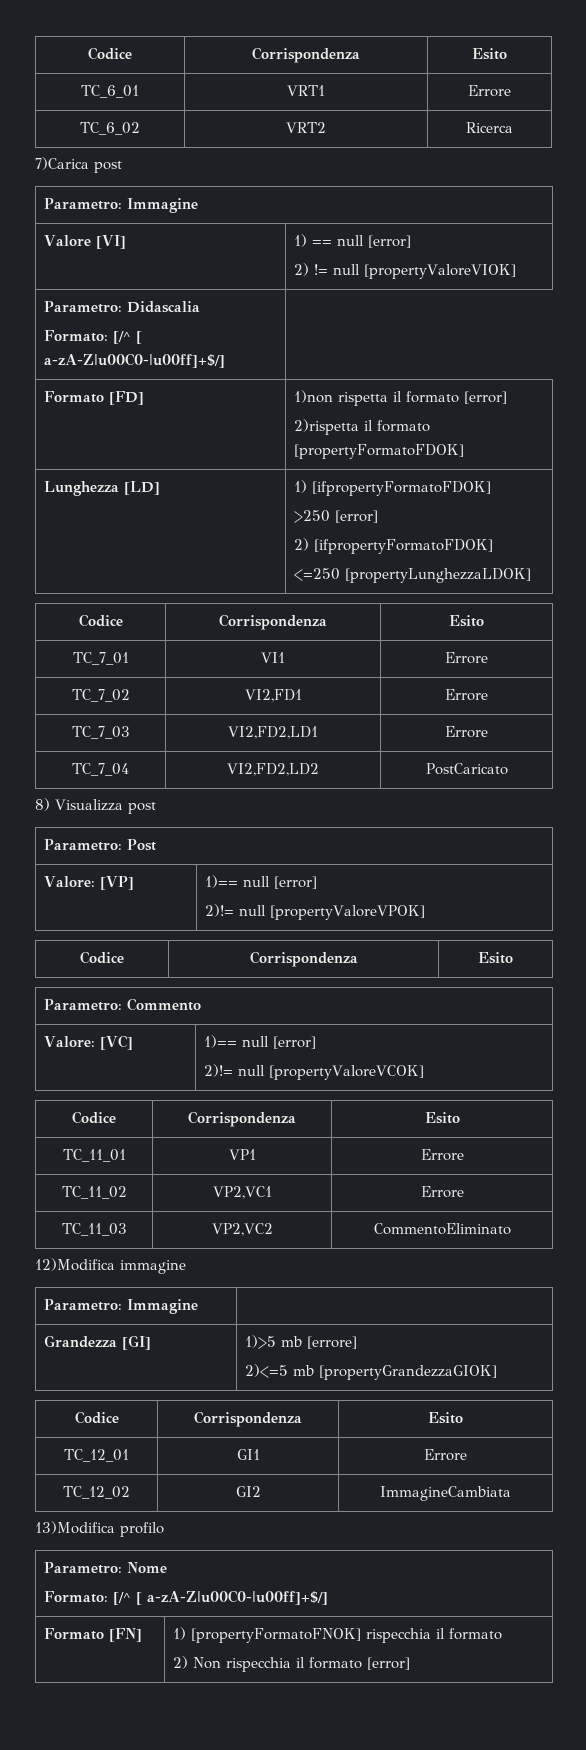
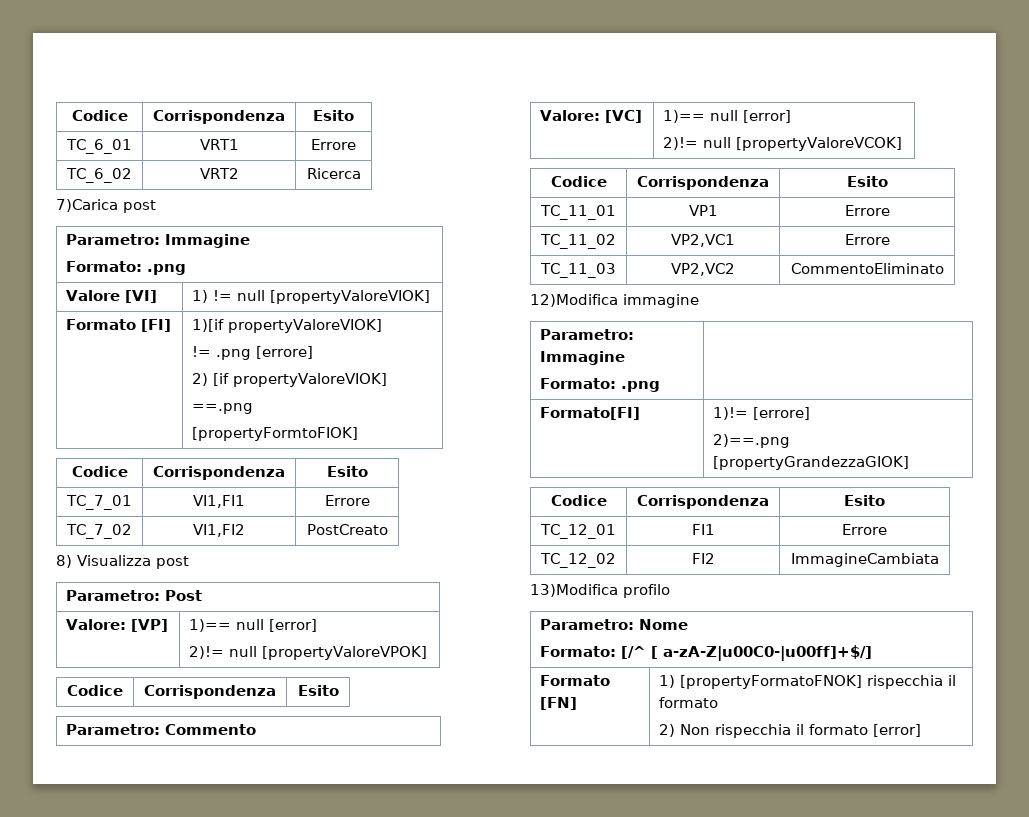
(198, 205) none -> [66,261,187,275] // Formato: .png
[311,235,411,248] [293,263,309,276] == null [error] // 2) -> (209, 296) none
[43,301,200,313] [43,330,142,344] [43,353,225,368] [43,391,144,405] [293,390,507,406] [293,419,430,435] [293,444,464,459] [43,481,160,496] [293,480,491,496] [293,510,378,523] [293,538,493,554] [293,568,531,583] Parametro: Didascalia // Formato: [/^ [ a-zA-Z|u00C0-|u00ff]+$/] // Formato [FD] | 1)non rispetta il formato [error] // 2)rispetta il formato [propertyFormatoFDOK] // Lunghezza [LD] | 1) [ifpropertyFormatoFDOK] // >250 [error] // 2) [ifpropertyFormatoFDOK] // <=250 [propertyLunghezzaLDOK] -> [66,319,172,332] [192,319,383,333] [192,346,314,360] [192,373,388,387] [192,403,254,414] [192,427,359,441] Formato [FI] | 1)[if propertyValoreVIOK] // != .png [errore] // 2) [if propertyValoreVIOK] // ==.png // [propertyFormtoFIOK]
[261,652,285,663] VI1 -> [193,495,245,508] VI1,FI1
[244,689,302,702] [445,689,488,701] [71,726,130,739] [228,726,318,739] [445,726,488,738] [72,763,129,776] [227,763,319,776] [425,763,508,775] VI2,FD1 | Errore // TC_7_03 | VI2,FD2,LD1 | Errore // TC_7_04 | VI2,FD2,LD2 | PostCaricato -> [193,524,245,537] [306,524,388,535] VI1,FI2 | PostCreato
[43,1335,151,1350] [244,1335,357,1349] [244,1364,314,1378] | // Grandezza [GI] | 1)>5 mb [errore] // 2)<=5 mb -> [540,378,661,392] [540,407,641,420] [713,407,811,420] [713,434,791,448] // Formato: .png | // Formato[FI] | 1)!= [errore] // 2)==.png
[236,1449,260,1460] GI1 -> [691,524,715,535] FI1
[235,1486,261,1497] GI2 -> [691,553,715,564] FI2

